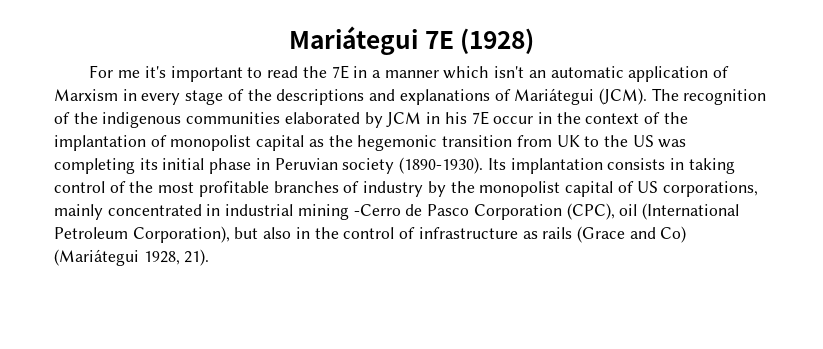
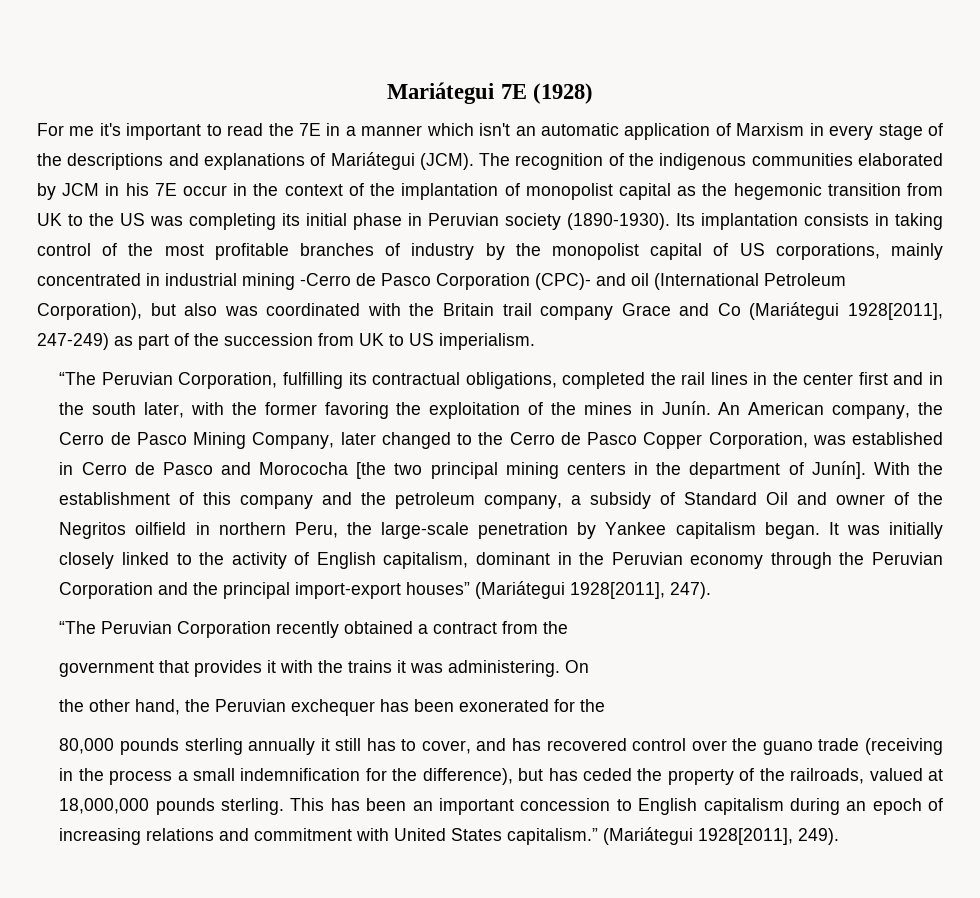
[566,203,615,220] (CPC), -> [535,273,626,290] (CPC)- and
[295,226,687,243] [54,249,210,266] in the control of infrastructure as rails (Grace and Co) (Mariátegui 1928, 21). -> [224,302,943,320] [37,333,535,350] [59,372,944,389] [59,401,944,419] [59,432,944,449] [59,461,943,479] [59,492,944,509] [59,522,944,539] [59,552,944,569] [59,581,712,599] [59,621,569,638] [59,660,590,677] [59,699,606,716] [59,738,943,755] [59,768,944,785] [59,798,944,815] [59,827,840,845] was coordinated with the Britain trail company Grace and Co (Mariátegui 1928[2011], 247-249) as part of the succession from UK to US imperialism. // “The Peruvian Corporation, fulfilling its contractual obligations, completed the rail lines in the center first and in the south later, with the former favoring the exploitation of the mines in Junín. An American company, the Cerro de Pasco Mining Company, later changed to the Cerro de Pasco Copper Corporation, was established in Cerro de Pasco and Morococha [the two principal mining centers in the department of Junín]. With the establishment of this company and the petroleum company, a subsidy of Standard Oil and owner of the Negritos oilfield in northern Peru, the large-scale penetration by Yankee capitalism began. It was initially closely linked to the activity of English capitalism, dominant in the Peruvian economy through the Peruvian Corporation and the principal import-export houses” (Mariátegui 1928[2011], 247). // “The Peruvian Corporation recently obtained a contract from the // government that provides it with the trains it was administering. On // the other hand, the Peruvian exchequer has been exonerated for the // 80,000 pounds sterling annually it still has to cover, and has recovered control over the guano trade (receiving in the process a small indemnification for the difference), but has ceded the property of the railroads, valued at 18,000,000 pounds sterling. This has been an important concession to English capitalism during an epoch of increasing relations and commitment with United States capitalism.” (Mariátegui 1928[2011], 249).

